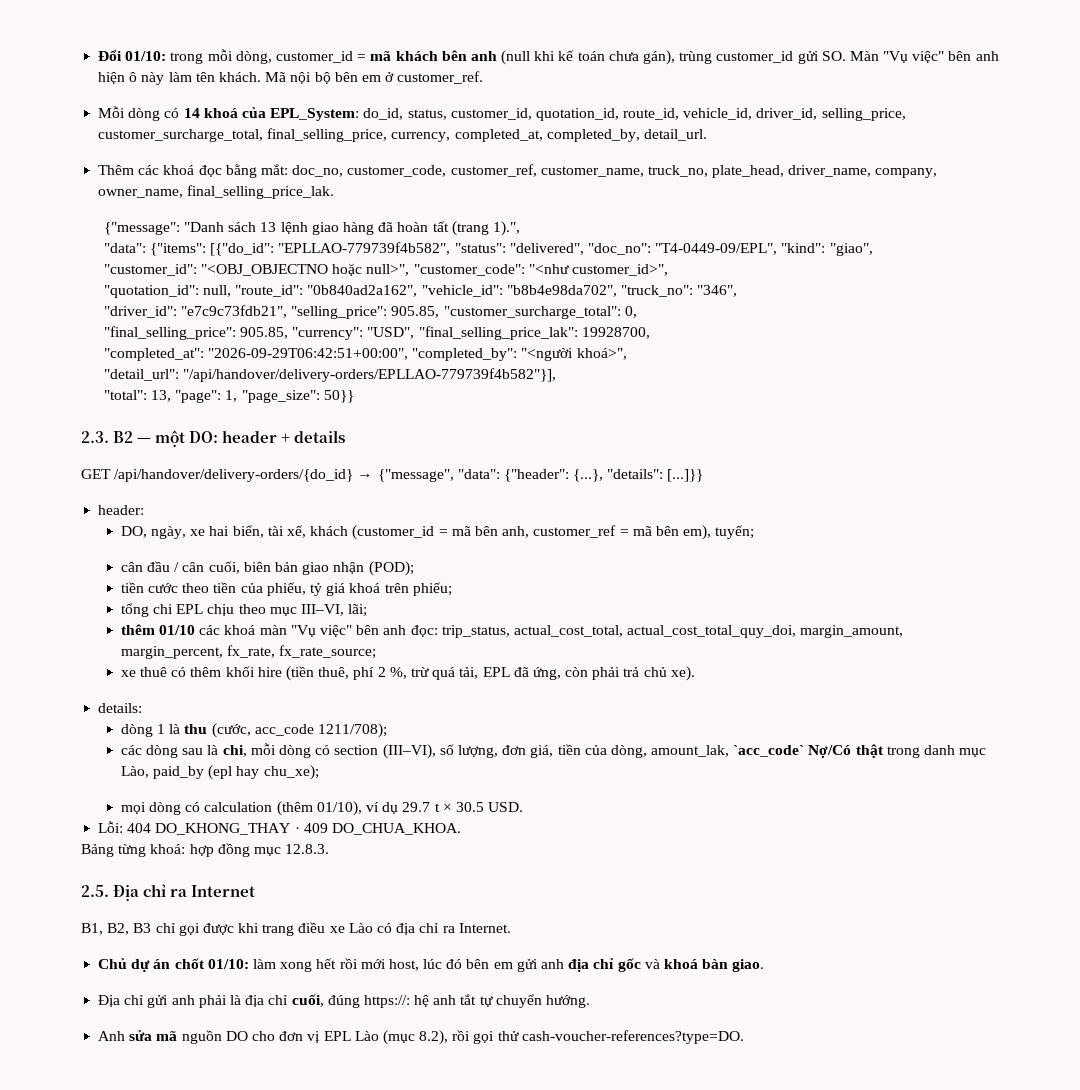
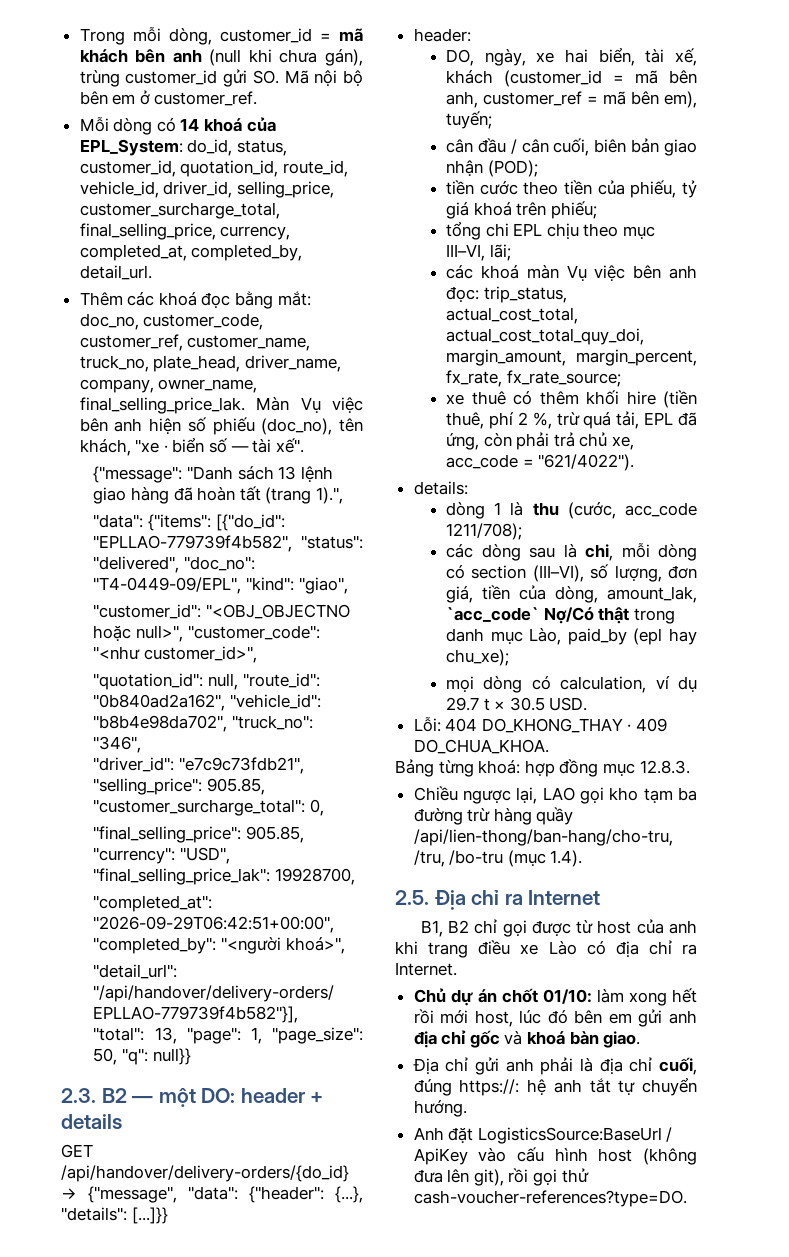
[98,50,204,64] Đổi 01/10: trong -> [79,28,125,45] Trong
[558,50,605,61] kế toán -> (272, 55) none
[849,51,999,63] [98,72,261,85] Màn "Vụ việc" bên anh hiện ô này làm tên khách. -> (279, 77) none
(335, 192) none -> [256,397,363,413] [79,417,363,435] [79,438,304,456] Màn Vụ việc bên anh hiện số phiếu (doc_no), tên khách, "xe · biển số — tài xế".
[323,390,354,403] 50}} -> [93,1048,191,1065] 50, "q": null}}
[120,624,196,635] thêm 01/10 -> (511, 252) none
[290,625,353,637] "Vụ việc" -> [566,265,626,281] Vụ việc
[670,666,695,681] xe). -> [612,436,635,450] [446,454,635,471] xe, acc_code = "621/4022").
[204,801,362,816] calculation (thêm 01/10), -> [560,676,647,693] calculation,
(330, 849) none -> [413,786,697,804] [413,807,574,825] [413,829,673,846] [413,850,583,867] // Chiều ngược lại, LAO gọi kho tạm ba đường trừ hàng quầy /api/lien-thong/ban-hang/cho-tru, /tru, /bo-tru (mục 1.4).
[107,923,152,935] B2, B3 -> [448,920,470,933] B2
(234, 929) none -> [576,919,697,934] từ host của anh
[129,1030,449,1045] sửa mã nguồn DO cho đơn vị EPL Lào (mục 8.2), -> [448,1127,673,1144] [413,1147,697,1165] [413,1169,504,1186] đặt LogisticsSource:BaseUrl / ApiKey vào cấu hình host (không đưa lên git),

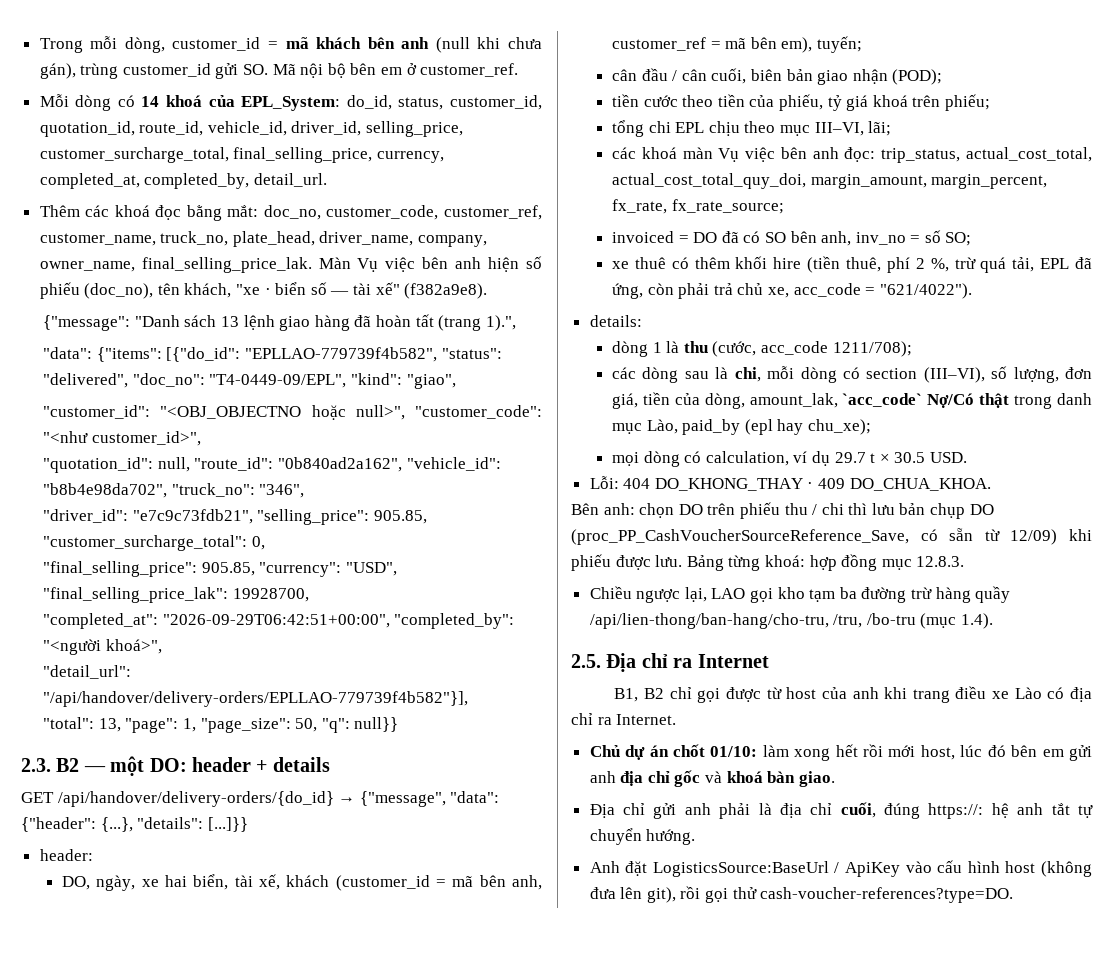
[275,438,304,453] xế". -> [375,282,488,299] xế" (f382a9e8).
(621, 378) none -> [612,230,972,246] // invoiced = DO đã có SO bên anh, inv_no = số SO;
(549, 746) none -> [571,502,994,519] [571,528,1092,545] [571,554,683,571] Bên anh: chọn DO trên phiếu thu / chi thì lưu bản chụp DO (proc_PP_CashVoucherSourceReference_Save, có sẵn từ 12/09) khi phiếu được lưu.

